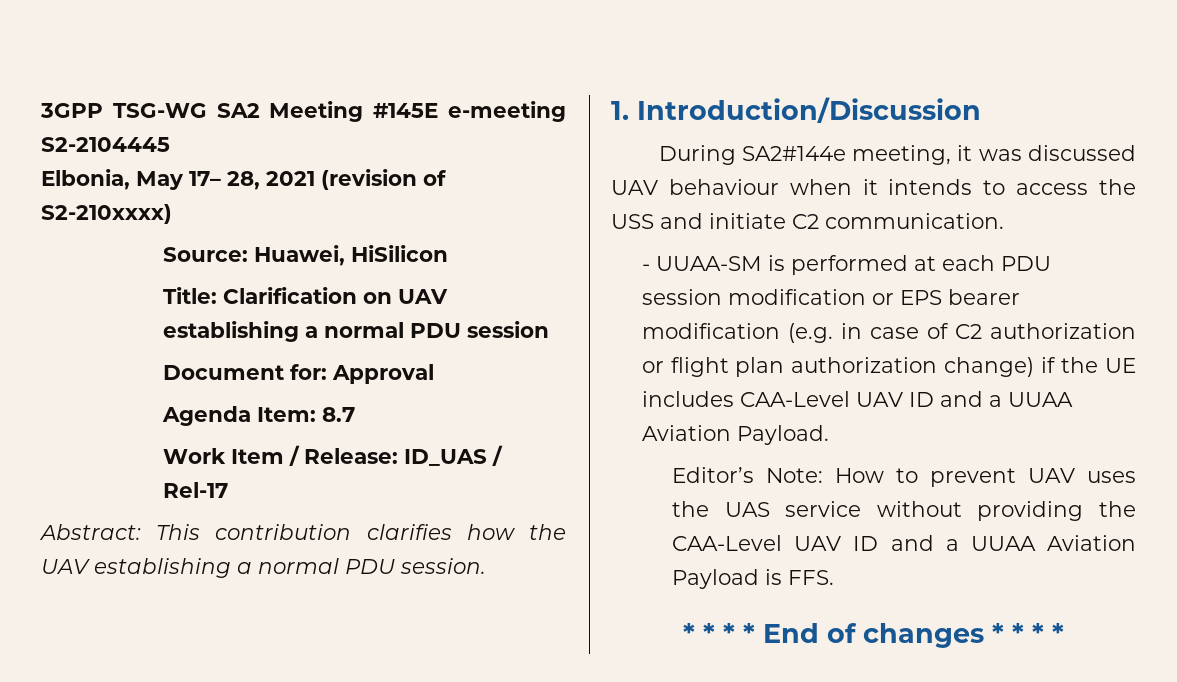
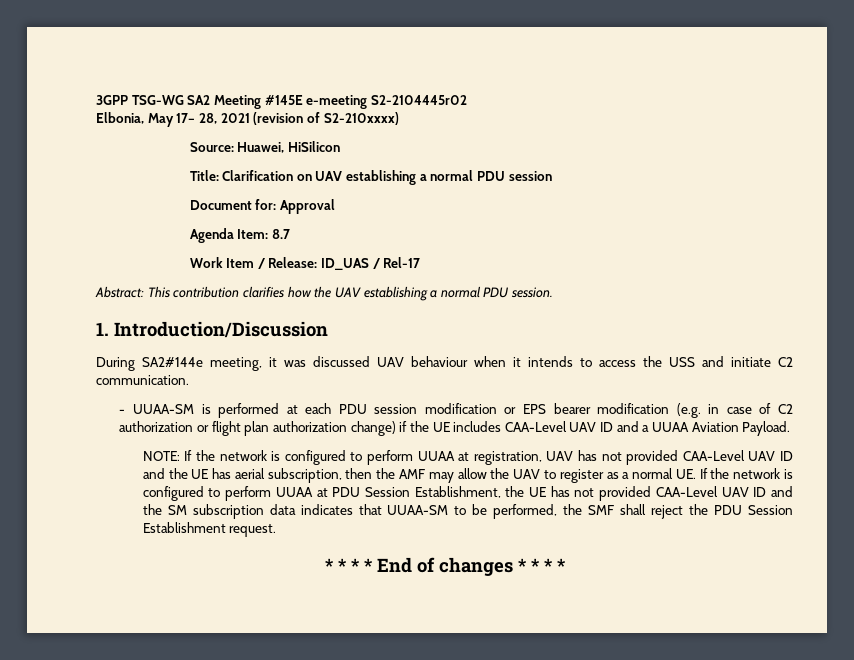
[41,137,170,152] S2-2104445 -> [370,95,467,105] S2-2104445r02
[672,467,1136,487] [672,501,1136,521] [672,535,1136,551] [672,569,835,589] Editor’s Note: How to prevent UAV uses the UAS service without providing the CAA-Level UAV ID and a UUAA Aviation Payload is FFS. -> [142,450,794,465] [142,468,793,483] [142,486,793,501] [142,504,793,519] [142,522,277,537] NOTE: If the network is configured to perform UUAA at registration, UAV has not provided CAA-Level UAV ID and the UE has aerial subscription, then the AMF may allow the UAV to register as a normal UE. If the network is configured to perform UUAA at PDU Session Establishment, the UE has not provided CAA-Level UAV ID and the SM subscription data indicates that UUAA-SM to be performed, the SMF shall reject the PDU Session Establishment request.

